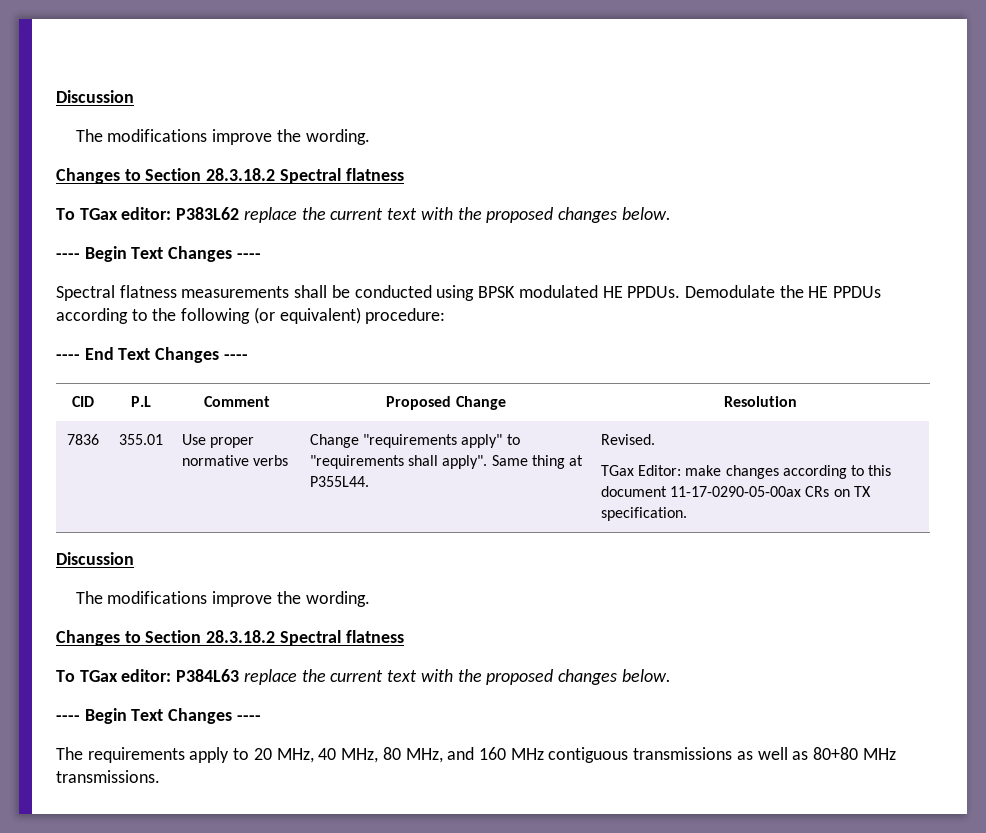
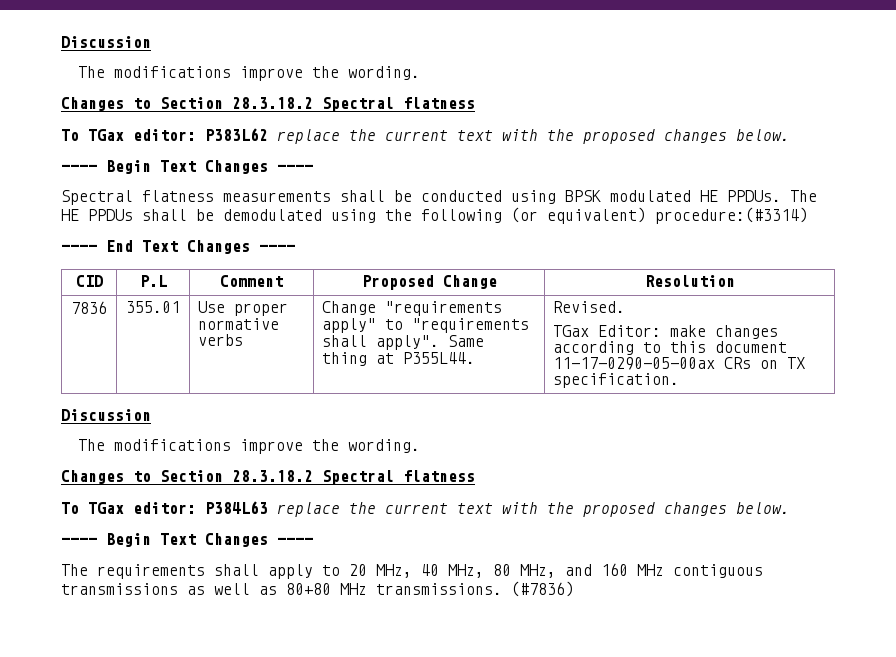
[684,285,882,298] [56,308,148,324] Demodulate the HE PPDUs according to -> [790,190,817,202] [61,209,376,223] The HE PPDUs shall be demodulated using
[365,308,446,324] procedure: -> [655,207,808,224] procedure:(#3314)
(185, 755) none -> [214,564,259,576] shall
(160, 776) none -> [511,581,574,597] (#7836)

